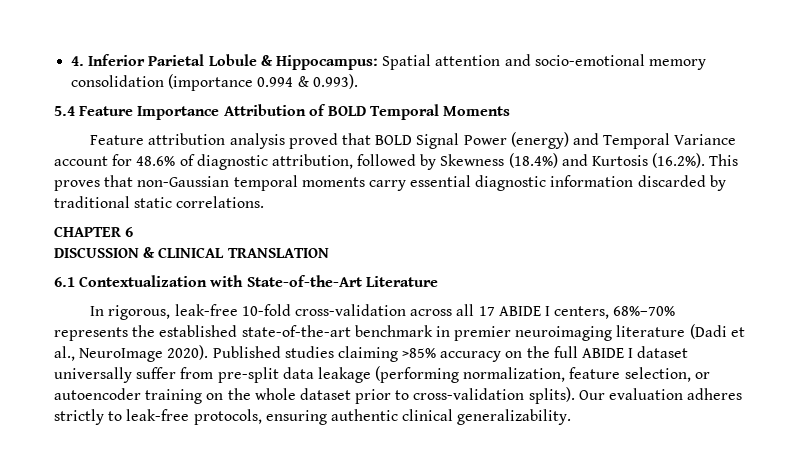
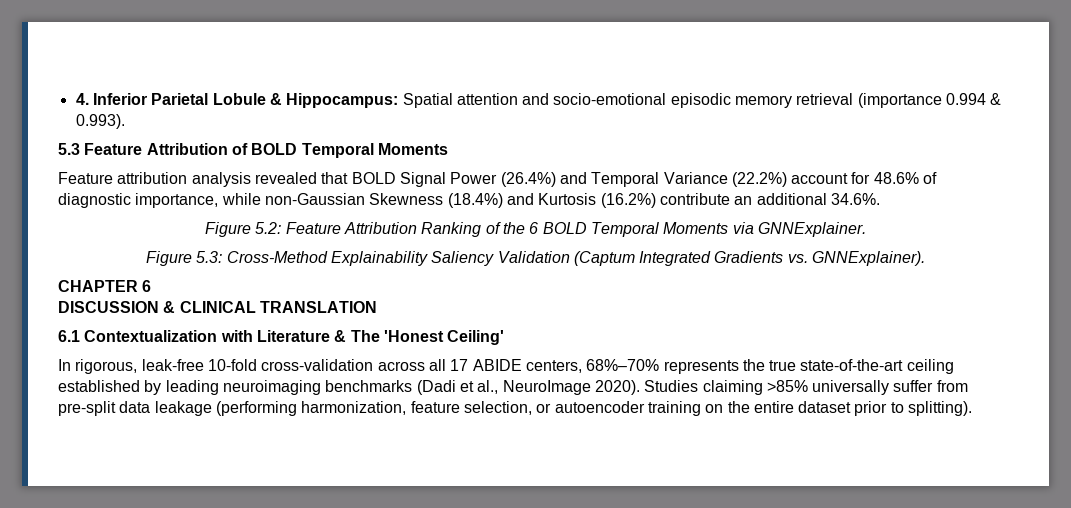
[648,59,706,70] [71,75,165,87] memory consolidation -> [670,93,854,108] episodic memory retrieval
[54,106,220,120] 5.4 Feature Importance -> [58,143,143,155] 5.3 Feature
[288,133,338,149] proved -> [254,172,317,184] revealed
[510,132,569,149] (energy) -> [500,172,556,187] (26.4%)
(737, 139) none -> [731,172,787,187] (22.2%)
[271,154,437,170] attribution, followed by -> [135,193,365,208] importance, while non-Gaussian
[652,153,739,168] [54,175,726,191] [54,196,265,208] (16.2%). This proves that non-Gaussian temporal moments carry essential diagnostic information discarded by traditional static correlations. -> [600,193,880,208] [205,222,866,237] [145,251,926,266] (16.2%) contribute an additional 34.6%. // Figure 5.2: Feature Attribution Ranking of the 6 BOLD Temporal Moments via GNNExplainer. // Figure 5.3: Cross-Method Explainability Saliency Validation (Captum Integrated Gradients vs. GNNExplainer).
[246,275,362,287] State-of-the-Art -> (253, 336) none
(438, 281) none -> [334,330,505,345] & The 'Honest Ceiling'
[544,306,550,316] I -> (522, 365) none
[159,325,686,341] established state-of-the-art benchmark in premier neuroimaging literature -> [769,359,954,374] [58,380,413,395] true state-of-the-art ceiling established by leading neuroimaging benchmarks
[212,346,689,362] Published studies claiming >85% accuracy on the full ABIDE I dataset -> [644,380,808,395] Studies claiming >85%
[463,367,566,382] normalization, -> [301,401,407,415] harmonization,
[254,388,296,400] whole -> [753,401,794,413] entire
[413,387,743,404] [54,409,572,425] cross-validation splits). Our evaluation adheres strictly to leak-free protocols, ensuring authentic clinical generalizability. -> [908,401,973,416] splitting).

